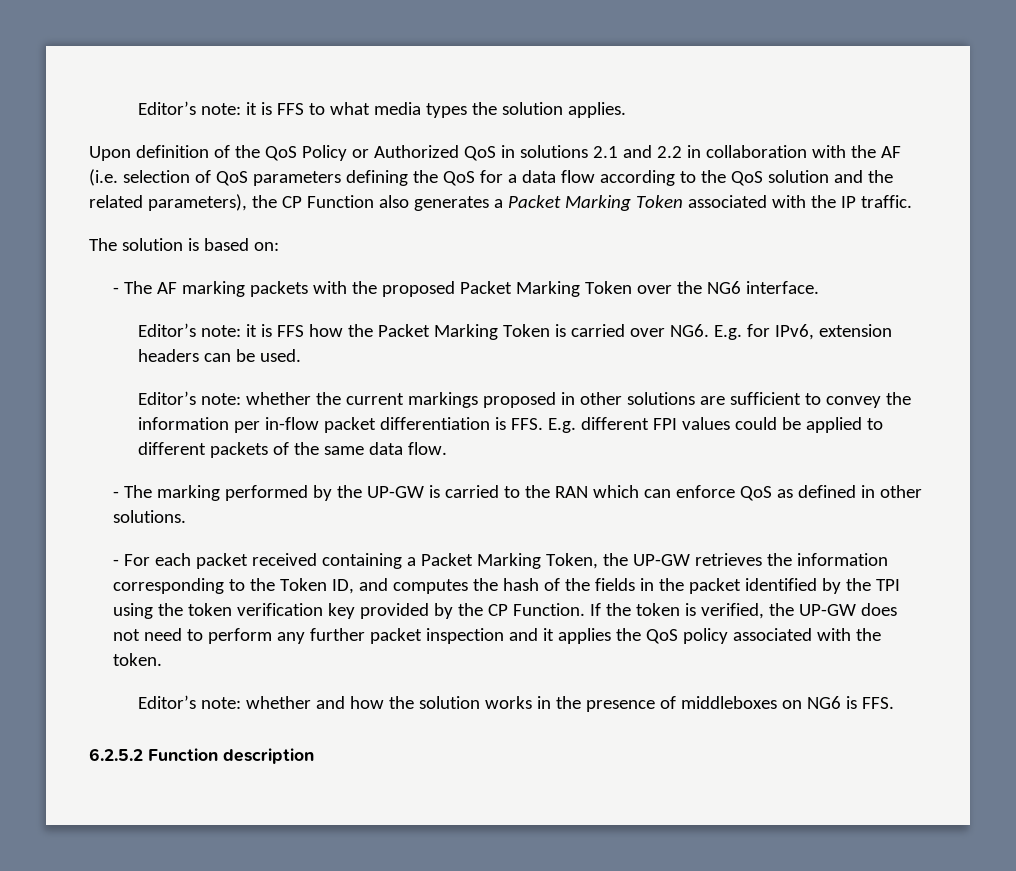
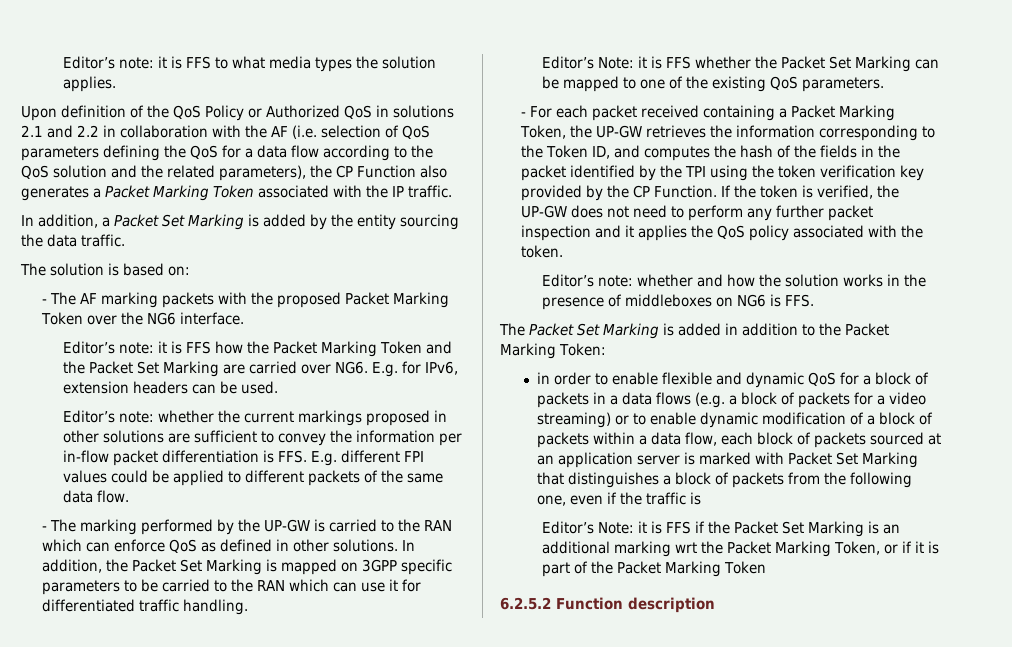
(912, 201) none -> [21,214,459,230] [21,234,125,247] // In addition, a Packet Set Marking is added by the entity sourcing the data traffic.
[554,324,566,337] is -> [425,341,452,354] [62,361,245,377] and the Packet Set Marking are
(187, 516) none -> [401,540,415,551] [41,559,452,575] [41,579,421,595] [41,599,248,615] [541,56,939,72] [541,76,884,92] In addition, the Packet Set Marking is mapped on 3GPP specific parameters to be carried to the RAN which can use it for differentiated traffic handling. // Editor’s Note: it is FFS whether the Packet Set Marking can be mapped to one of the existing QoS parameters.
(894, 703) none -> [499,323,889,339] [500,343,606,359] [536,372,929,388] [536,392,926,408] [536,412,933,428] [536,432,941,448] [536,452,918,468] [536,472,912,488] [536,492,701,506] [541,521,900,537] [541,541,939,557] [541,561,766,577] // The Packet Set Marking is added in addition to the Packet Marking Token: // in order to enable flexible and dynamic QoS for a block of packets in a data flows (e.g. a block of packets for a video streaming) or to enable dynamic modification of a block of packets within a data flow, each block of packets sourced at an application server is marked with Packet Set Marking that distinguishes a block of packets from the following one, even if the traffic is // Editor’s Note: it is FFS if the Packet Set Marking is an additional marking wrt the Packet Marking Token, or if it is part of the Packet Marking Token

